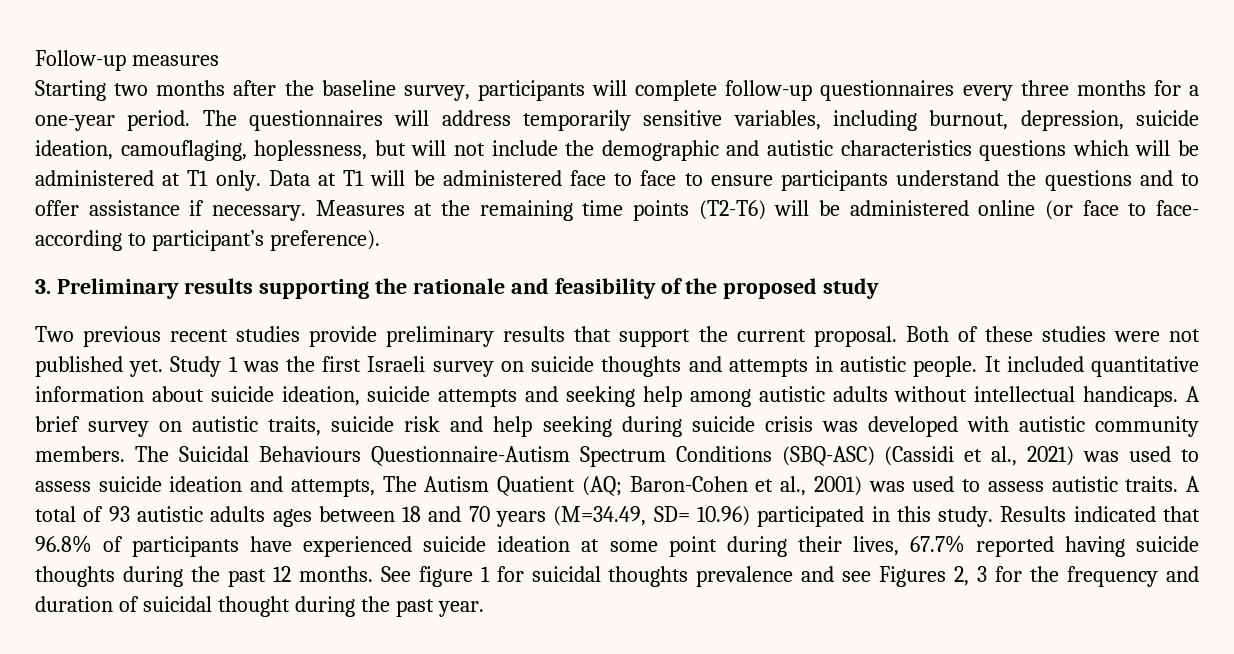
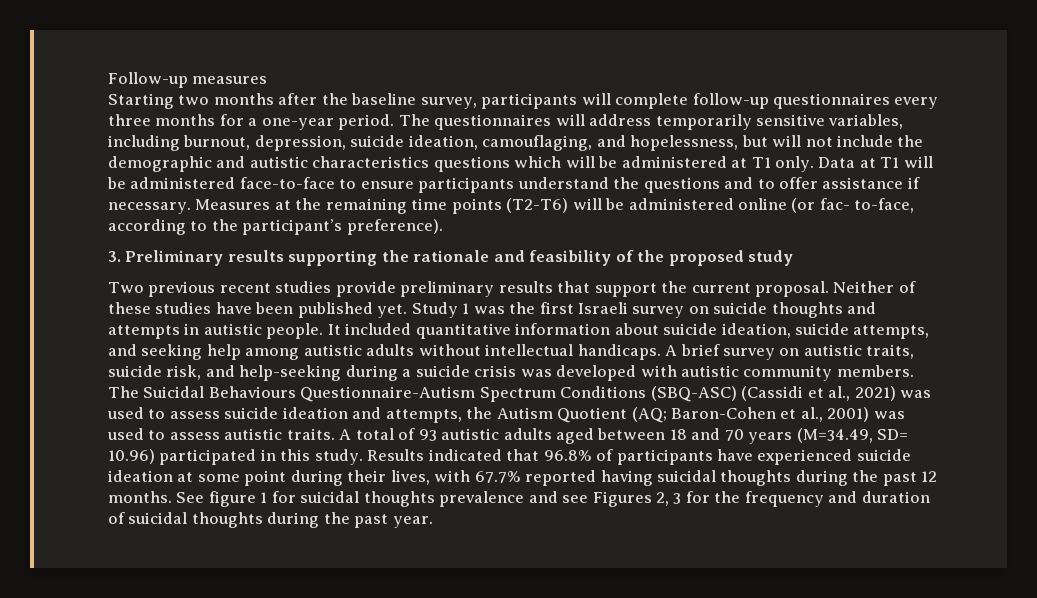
[254,140,368,161] hoplessness, -> [596,135,739,151] and hopelessness,
[570,170,677,186] face to face -> [239,177,335,189] face-to-face
[1082,200,1199,216] face to face- -> [819,198,915,213] fac- to-face,
(146, 239) none -> [211,219,238,231] the
[905,326,949,342] Both -> [833,281,895,293] Neither
[1113,329,1200,342] were not -> [215,302,294,314] have been
[438,389,518,407] attempts -> [853,325,930,339] attempts,
[404,416,682,437] risk and help seeking during -> [166,365,412,381] risk, and help-seeking during a
[382,476,576,496] The Autism Quatient -> [466,407,628,423] the Autism Quotient
[272,509,312,527] ages -> [556,428,595,444] aged
(899, 546) none -> [434,470,471,482] with
[1136,536,1199,552] suicide -> [657,470,717,482] suicidal
[217,596,290,617] thought -> [191,512,263,528] thoughts

